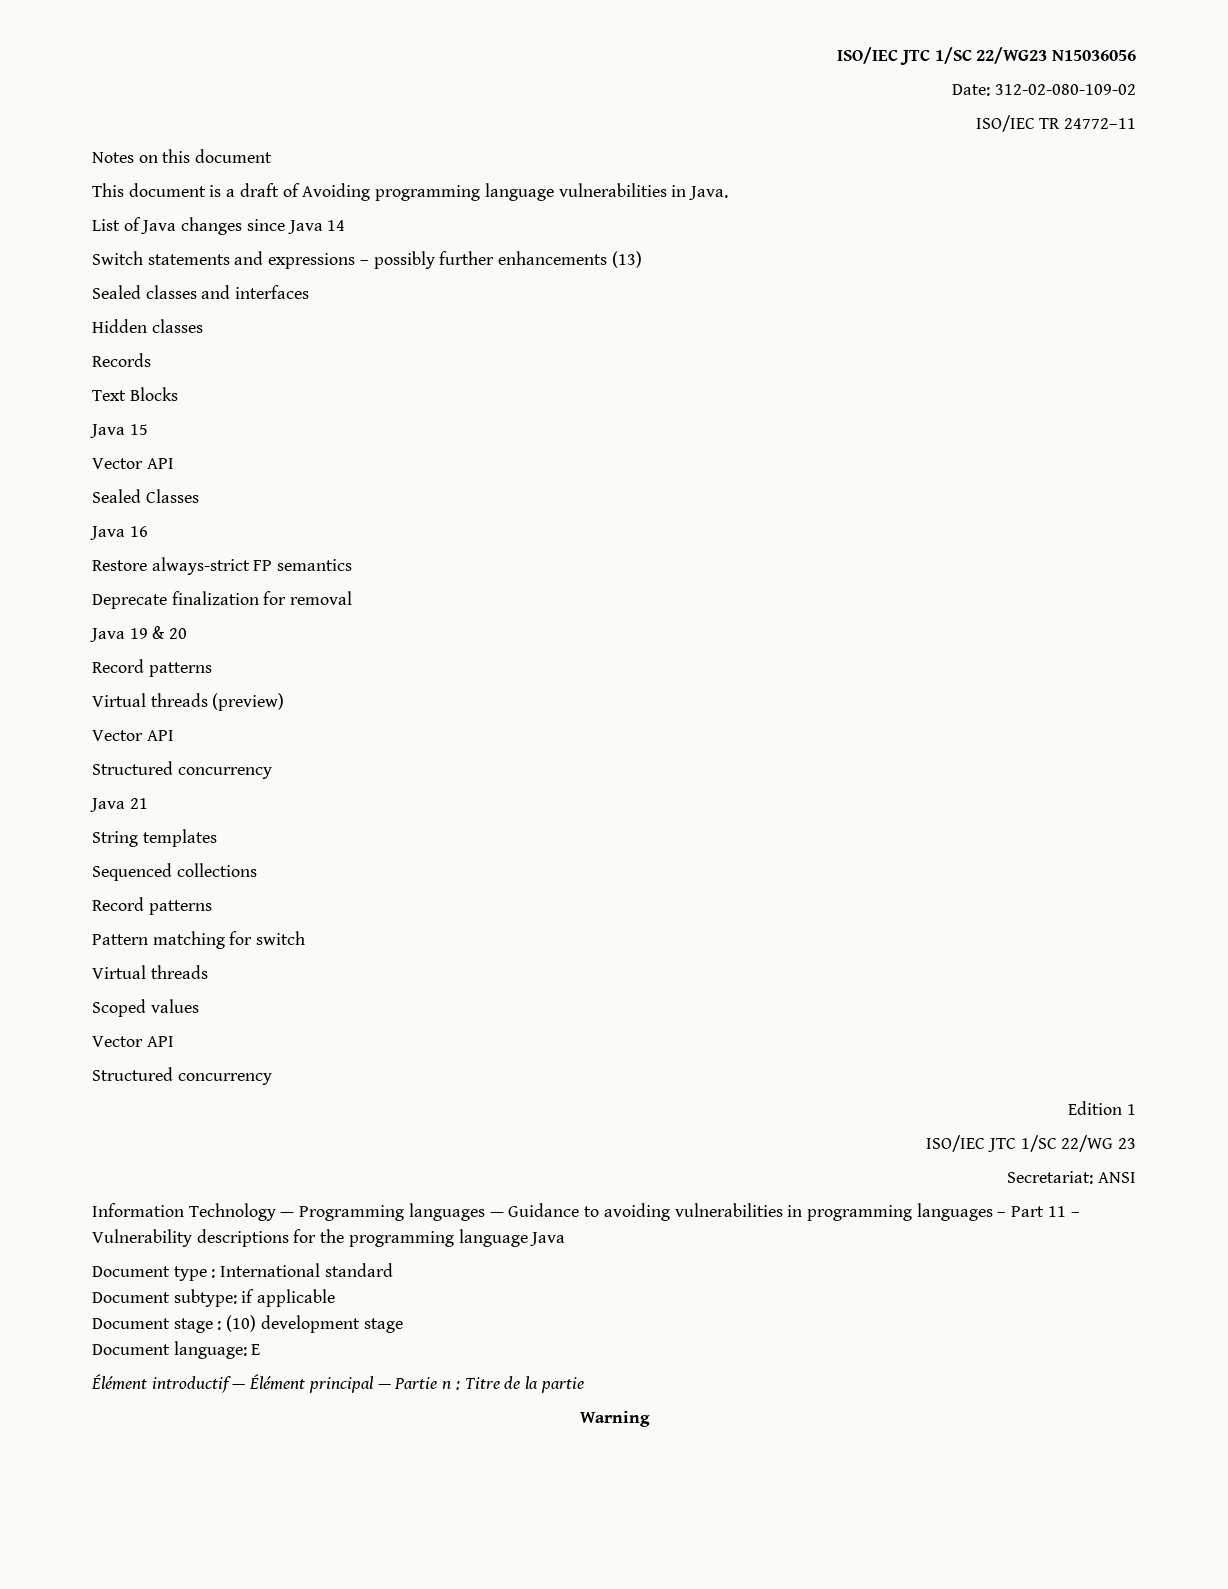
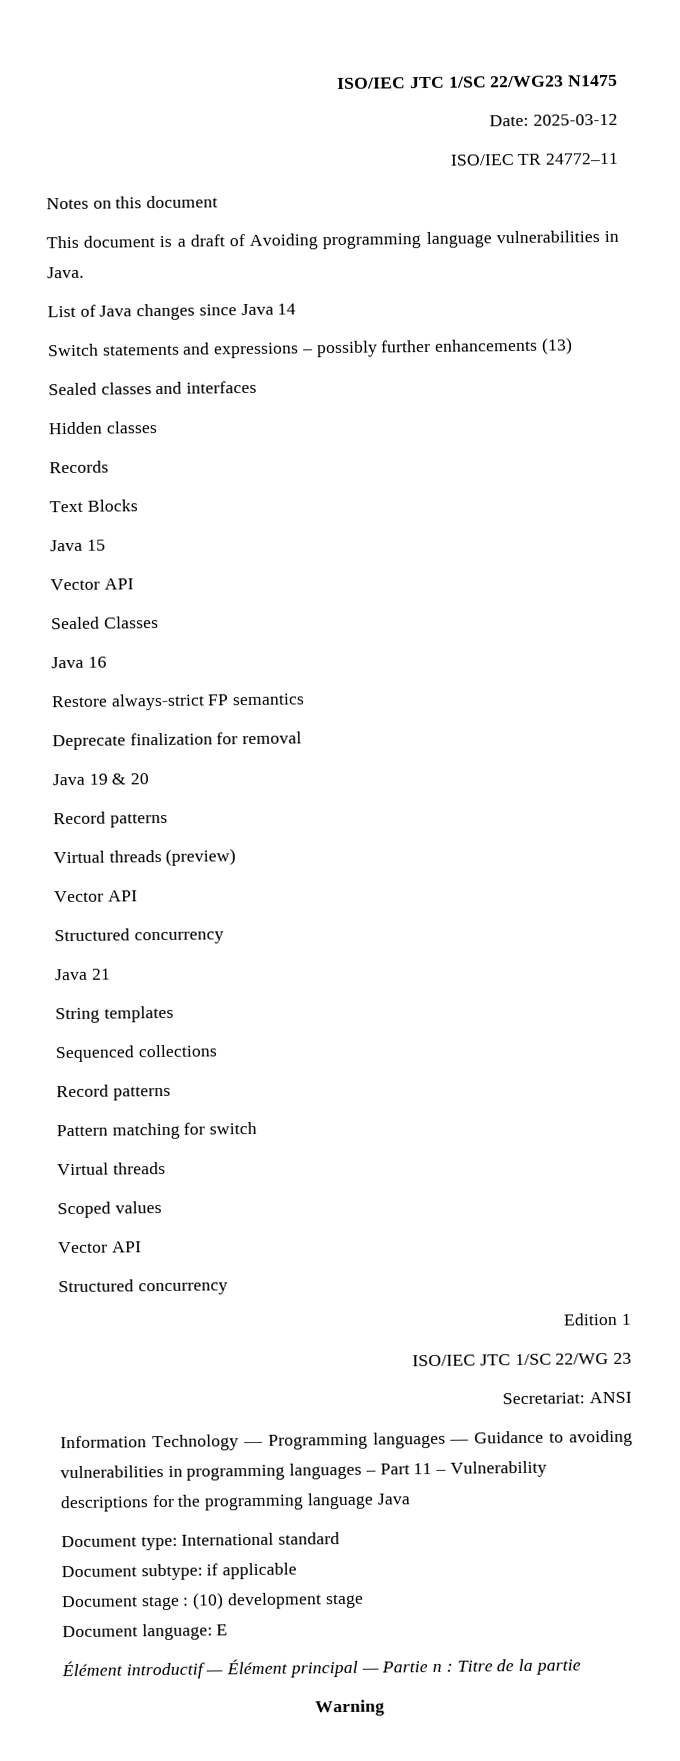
[1052,50,1136,61] N15036056 -> [568,74,619,87] N1475
[995,84,1136,95] 312-02-080-109-02 -> [533,113,618,126] 2025-03-12
[173,1266,216,1281] type : -> [140,1535,178,1551] type:

